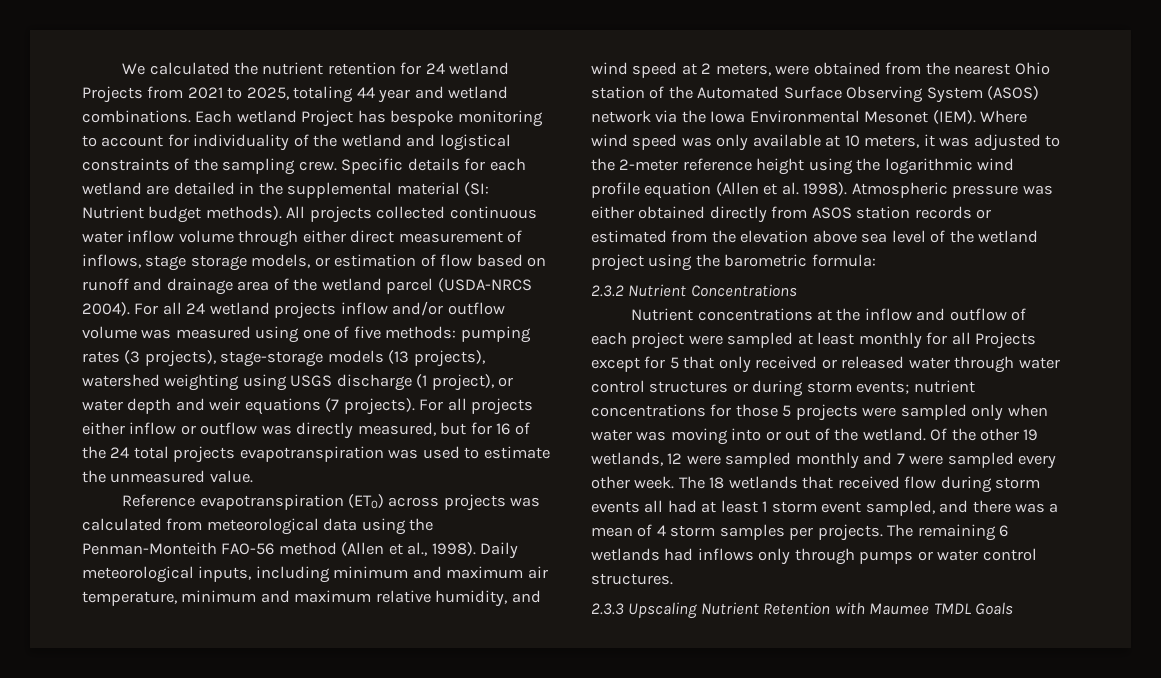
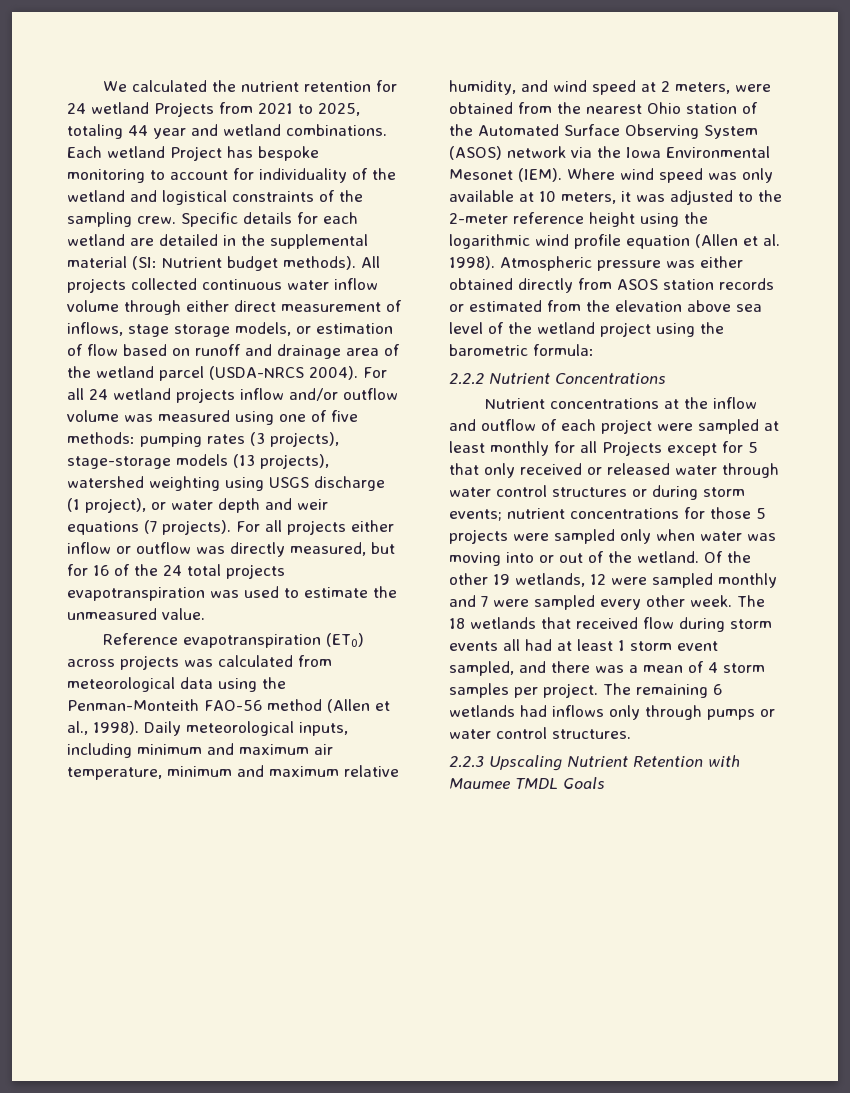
[591,285,624,297] 2.3.2 -> [449,373,484,385] 2.2.2
[817,524,883,541] projects. -> [543,683,598,698] project.
[591,603,624,615] 2.3.3 -> [449,756,484,768] 2.2.3

